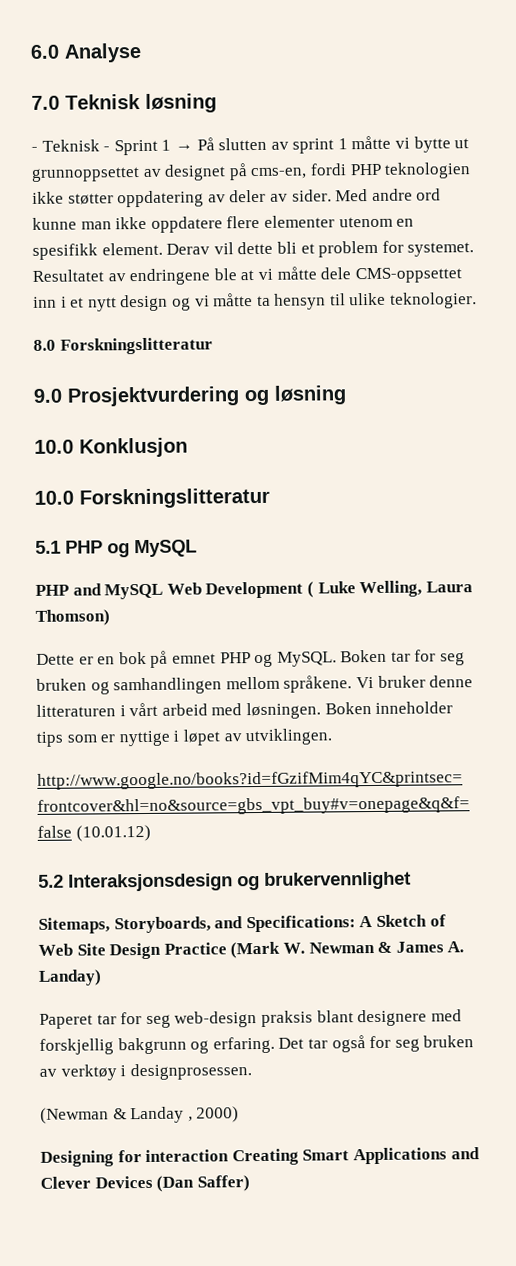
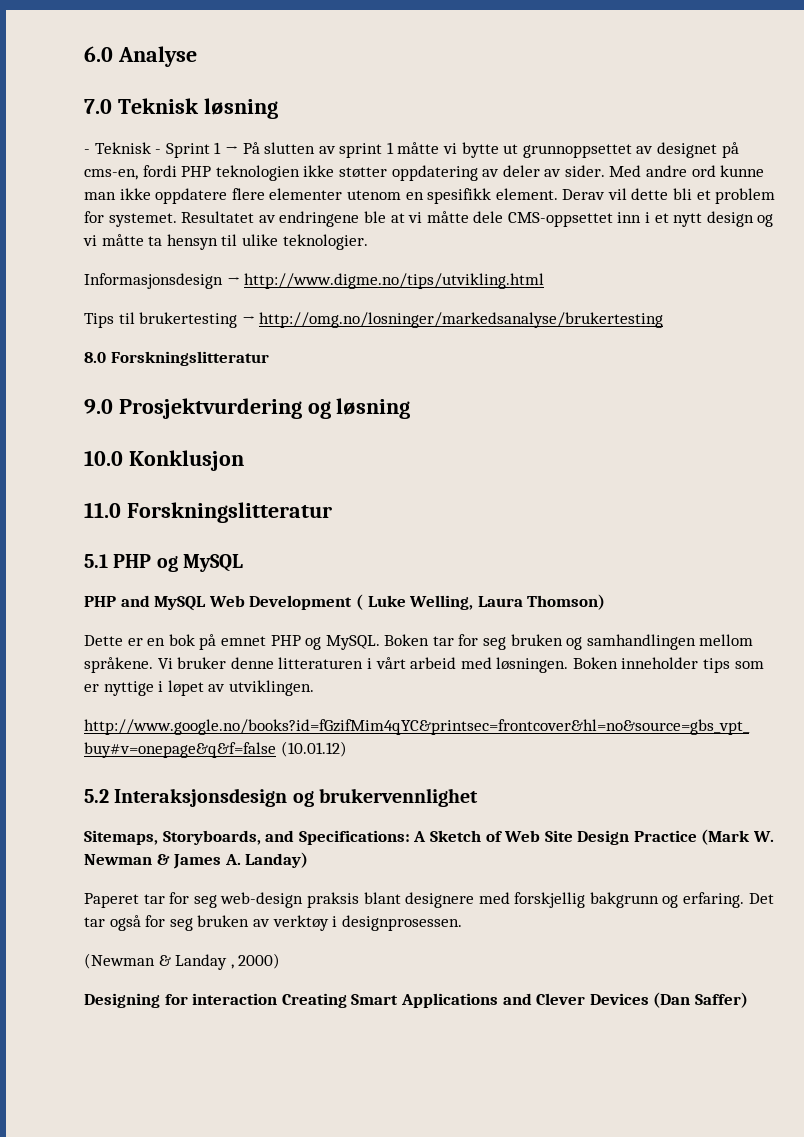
(478, 300) none -> [84,273,545,289] [84,312,664,328] // Informasjonsdesign → http://www.digme.no/tips/utvikling.html // Tips til brukertesting → http://omg.no/losninger/markedsanalyse/brukertesting
[34,490,74,505] 10.0 -> [84,502,121,518] 11.0

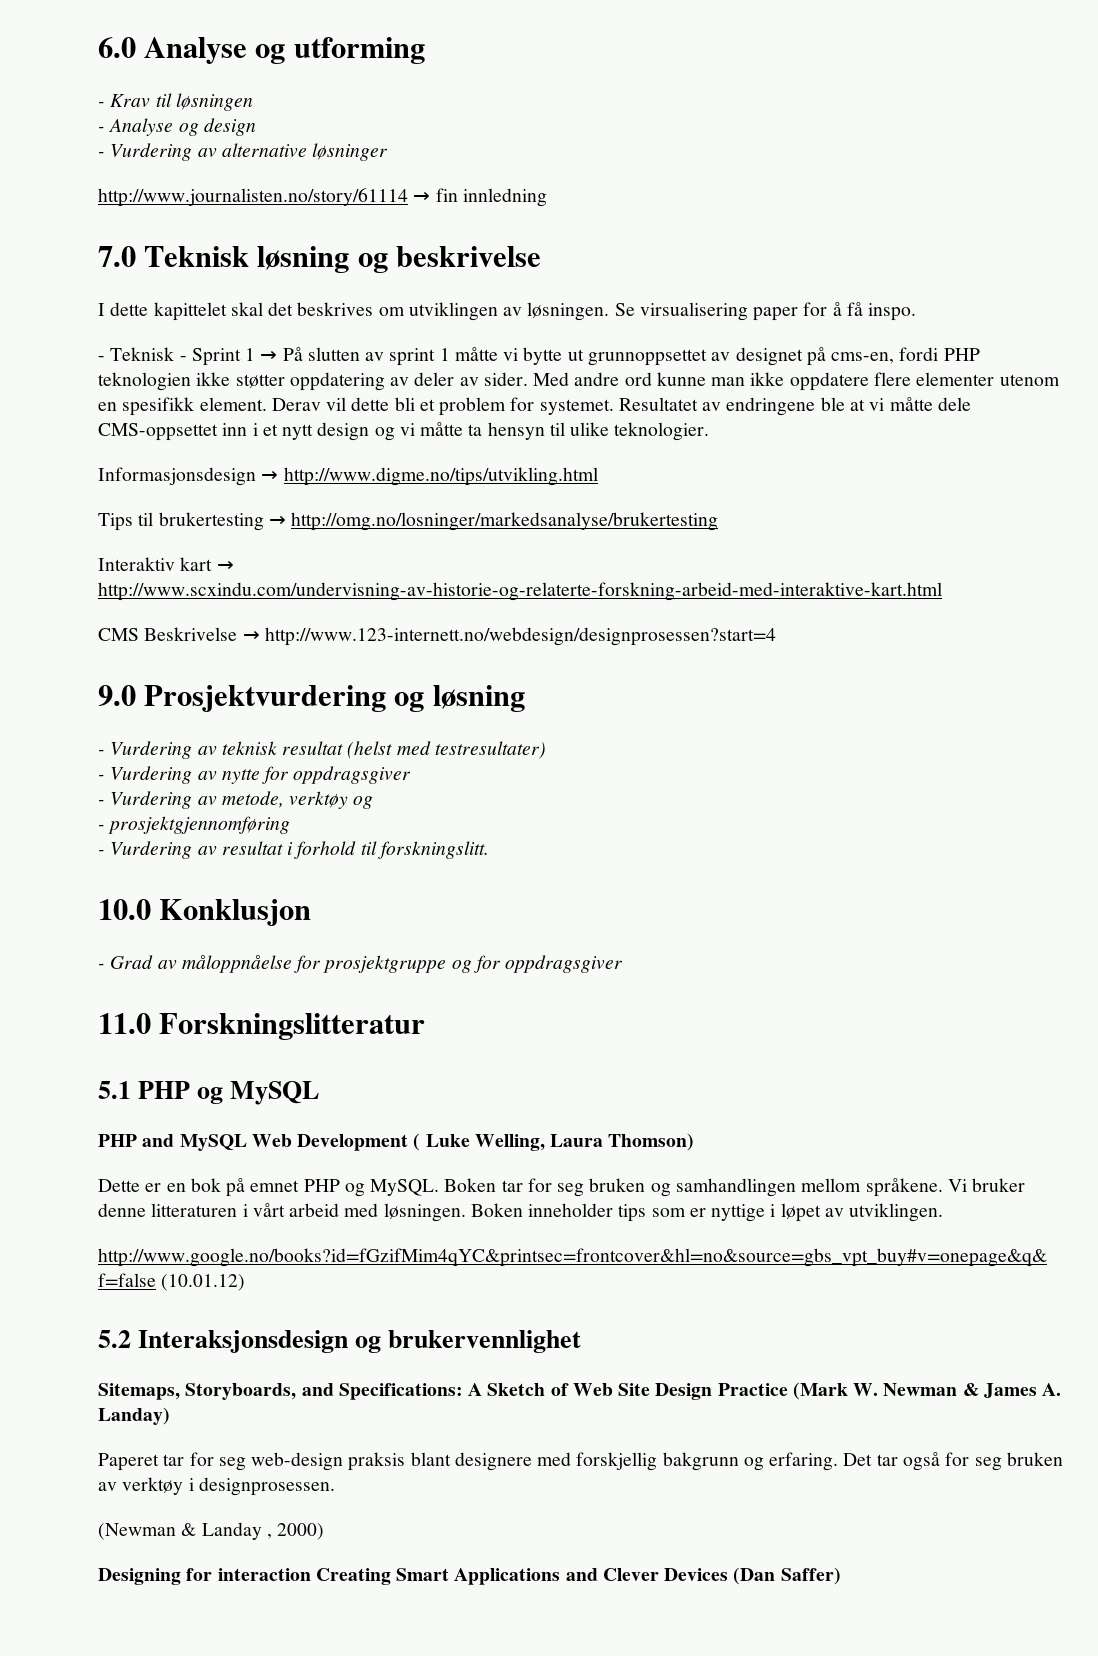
[84,98,278,119] // 7.0 Teknisk løsning -> [255,37,425,64] [98,93,253,111] [98,118,256,136] [98,143,389,161] [98,188,547,207] [98,246,541,273] [98,302,917,321] og utforming // - Krav til løsningen // - Analyse og design // - Vurdering av alternative løsninger // http://www.journalisten.no/story/61114 → fin innledning // 7.0 Teknisk løsning og beskrivelse // I dette kapittelet skal det beskrives om utviklingen av løsningen. Se virsualisering paper for å få inspo.
[84,351,269,366] [84,398,411,419] [84,450,244,471] 8.0 Forskningslitteratur // 9.0 Prosjektvurdering og løsning // 10.0 Konklusjon -> [98,557,234,571] [98,582,942,601] [98,627,776,646] [98,685,525,712] [98,741,546,759] [98,766,412,784] [98,791,374,809] [98,816,291,834] [98,841,489,859] [98,899,312,926] [98,955,624,973] Interaktiv kart → http://www.scxindu.com/undervisning-av-historie-og-relaterte-forskning-arbeid-med-interaktive-kart.html // CMS Beskrivelse → http://www.123-internett.no/webdesign/designprosessen?start=4 // 9.0 Prosjektvurdering og løsning // - Vurdering av teknisk resultat (helst med testresultater) // - Vurdering av nytte for oppdragsgiver // - Vurdering av metode, verktøy og // - prosjektgjennomføring // - Vurdering av resultat i forhold til forskningslitt. // 10.0 Konklusjon // - Grad av måloppnåelse for prosjektgruppe og for oppdragsgiver

